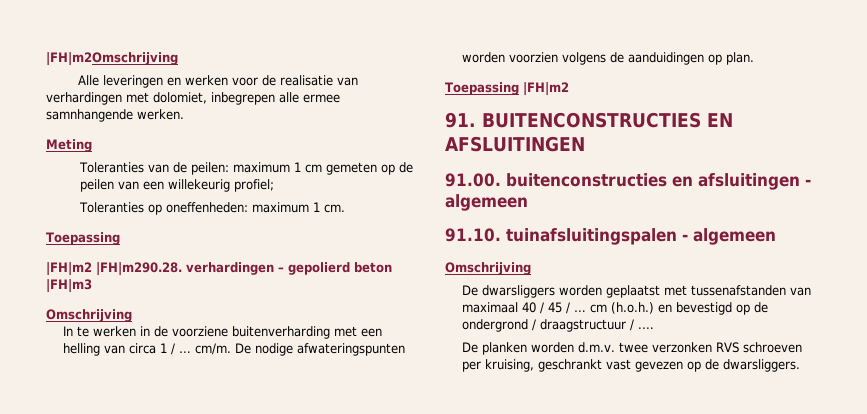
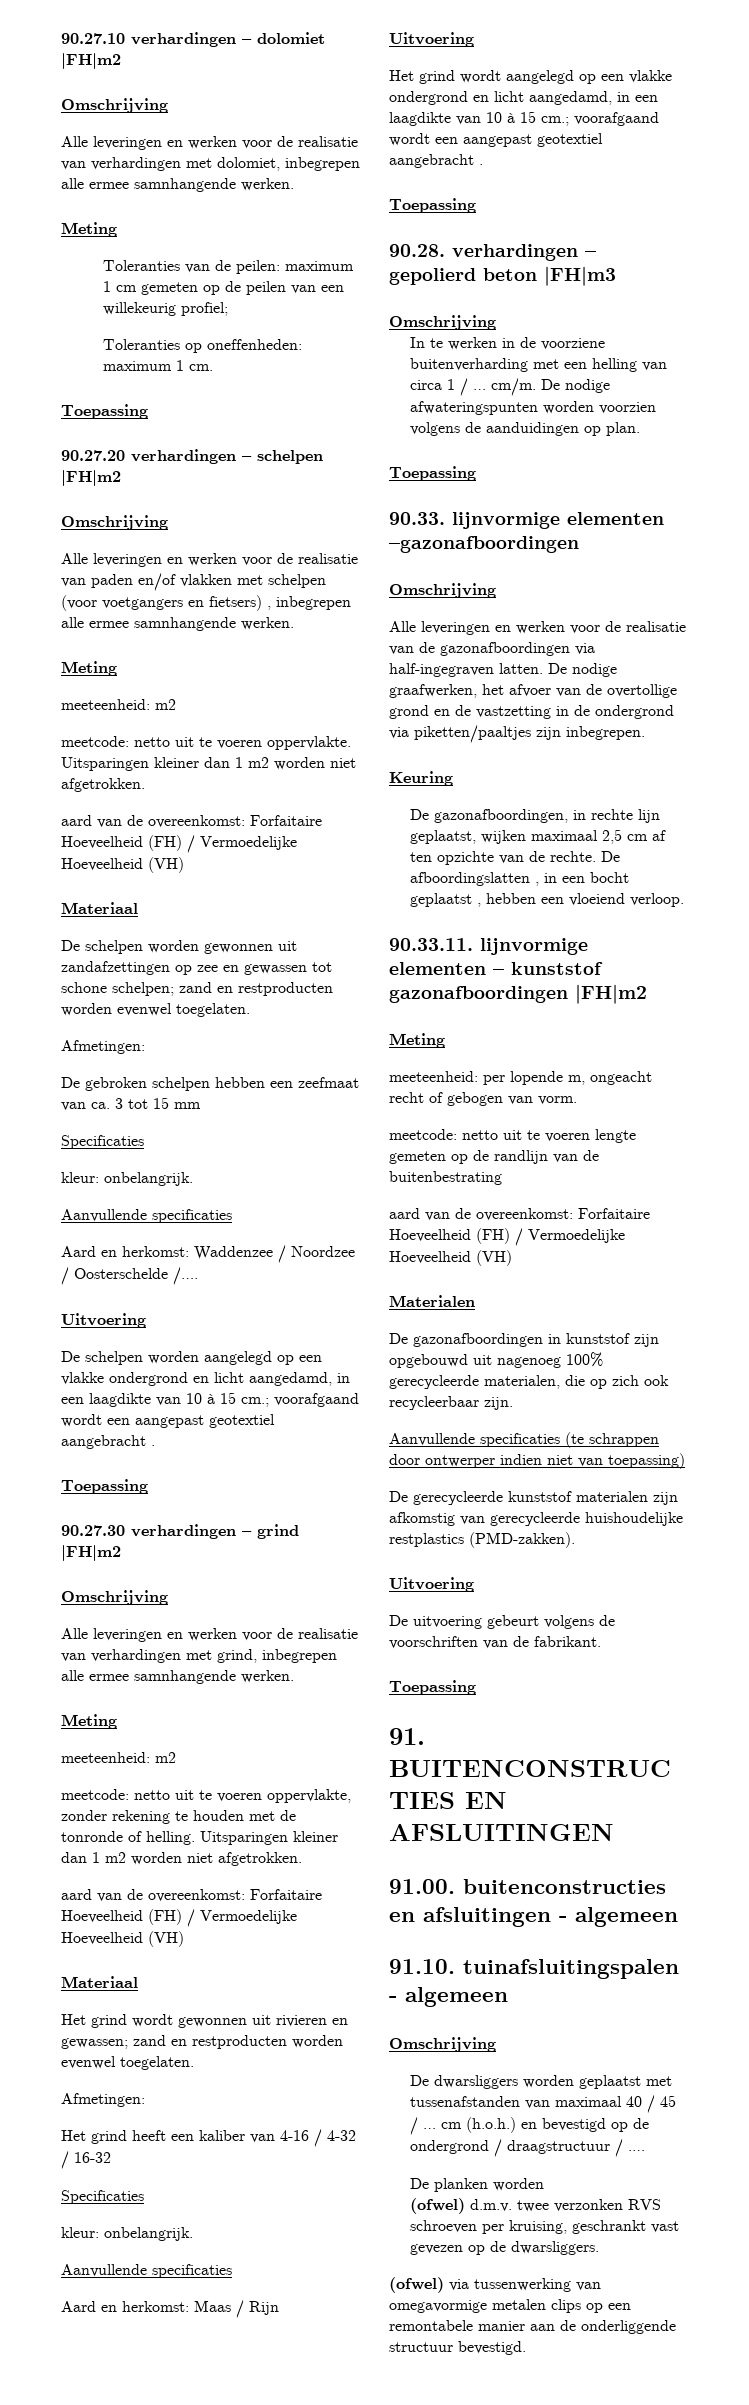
[46,52,178,66] |FH|m2Omschrijving -> [61,32,325,47] [61,53,121,69] [61,98,168,113] 90.27.10 verhardingen – dolomiet |FH|m2 // Omschrijving
[46,262,182,276] |FH|m2 |FH|m290.28. -> [61,449,323,464] [61,470,121,486] [61,515,168,530] [61,553,358,567] [61,573,326,591] [61,595,351,611] [61,617,294,631] [61,661,117,676] [61,699,176,710] [61,736,351,750] [61,757,356,771] [61,778,145,792] [61,815,322,828] [61,835,297,853] [61,857,184,873] [61,902,138,914] [61,940,297,954] [61,961,332,975] [61,982,333,996] [61,1003,250,1017] [61,1040,145,1054] [61,1077,359,1091] [61,1097,201,1111] [61,1135,144,1149] [61,1172,193,1186] [61,1209,232,1223] [61,1245,355,1263] [61,1267,198,1285] [61,1313,146,1328] [61,1351,322,1365] [61,1372,350,1386] [61,1392,359,1407] [61,1414,275,1428] [61,1435,155,1449] [61,1479,148,1494] [61,1524,299,1539] [61,1545,121,1561] [61,1590,168,1605] [61,1628,358,1642] [61,1649,337,1663] [61,1670,294,1684] [61,1714,117,1729] [61,1752,176,1763] [61,1789,351,1803] [61,1810,296,1824] [61,1831,338,1845] [61,1852,302,1866] [61,1889,322,1902] [61,1909,297,1927] [61,1931,184,1947] [61,1976,138,1988] [61,2014,348,2028] [61,2035,343,2049] [61,2056,194,2070] [61,2093,145,2107] [61,2129,356,2147] [61,2151,111,2169] [61,2190,144,2204] [61,2227,193,2241] [61,2264,232,2278] [61,2300,279,2318] [389,32,474,47] [389,70,672,84] [389,91,658,105] [389,111,659,126] [389,133,603,147] [389,154,483,168] [389,198,476,213] [389,244,445,257] 90.27.20 verhardingen – schelpen |FH|m2 // Omschrijving // Alle leveringen en werken voor de realisatie van paden en/of vlakken met schelpen (voor voetgangers en fietsers) , inbegrepen alle ermee samnhangende werken. // Meting // meeteenheid: m2 // meetcode: netto uit te voeren oppervlakte. Uitsparingen kleiner dan 1 m2 worden niet afgetrokken. // aard van de overeenkomst: Forfaitaire Hoeveelheid (FH) / Vermoedelijke Hoeveelheid (VH) // Materiaal // De schelpen worden gewonnen uit zandafzettingen op zee en gewassen tot schone schelpen; zand en restproducten worden evenwel toegelaten. // Afmetingen: // De gebroken schelpen hebben een zeefmaat van ca. 3 tot 15 mm // Specificaties // kleur: onbelangrijk. // Aanvullende specificaties // Aard en herkomst: Waddenzee / Noordzee / Oosterschelde /…. // Uitvoering // De schelpen worden aangelegd op een vlakke ondergrond en licht aangedamd, in een laagdikte van 10 à 15 cm.; voorafgaand wordt een aangepast geotextiel aangebracht . // Toepassing // 90.27.30 verhardingen – grind |FH|m2 // Omschrijving // Alle leveringen en werken voor de realisatie van verhardingen met grind, inbegrepen alle ermee samnhangende werken. // Meting // meeteenheid: m2 // meetcode: netto uit te voeren oppervlakte, zonder rekening te houden met de tonronde of helling. Uitsparingen kleiner dan 1 m2 worden niet afgetrokken. // aard van de overeenkomst: Forfaitaire Hoeveelheid (FH) / Vermoedelijke Hoeveelheid (VH) // Materiaal // Het grind wordt gewonnen uit rivieren en gewassen; zand en restproducten worden evenwel toegelaten. // Afmetingen: // Het grind heeft een kaliber van 4-16 / 4-32 / 16-32 // Specificaties // kleur: onbelangrijk. // Aanvullende specificaties // Aard en herkomst: Maas / Rijn // Uitvoering // Het grind wordt aangelegd op een vlakke ondergrond en licht aangedamd, in een laagdikte van 10 à 15 cm.; voorafgaand wordt een aangepast geotextiel aangebracht . // Toepassing // 90.28.
[522,82,569,96] |FH|m2 -> [389,512,664,529] [389,536,579,553] [389,583,496,598] [389,621,686,635] [389,642,595,656] [389,663,617,677] [389,684,677,698] [389,705,674,719] [389,725,645,743] [389,771,453,786] [409,809,660,823] [409,829,666,844] [409,851,620,865] [409,872,629,886] [409,893,684,907] [389,938,588,955] [389,962,603,975] [389,984,647,1004] [389,1033,445,1048] [389,1071,652,1085] [389,1092,577,1106] [389,1129,636,1143] [389,1150,599,1164] [389,1171,502,1185] [389,1208,650,1221] [389,1228,625,1246] [389,1250,512,1266] [389,1295,475,1307] [389,1333,659,1347] [389,1352,603,1368] [389,1375,669,1389] [389,1396,513,1410] [389,1432,659,1448] [389,1453,685,1469] [389,1491,678,1505] [389,1512,683,1526] [389,1532,575,1548] [389,1577,474,1592] [389,1615,615,1629] [389,1636,601,1649] [389,1680,476,1695] // 90.33. lijnvormige elementen –gazonafboordingen // Omschrijving // Alle leveringen en werken voor de realisatie van de gazonafboordingen via half-ingegraven latten. De nodige graafwerken, het afvoer van de overtollige grond en de vastzetting in de ondergrond via piketten/paaltjes zijn inbegrepen. // Keuring // De gazonafboordingen, in rechte lijn geplaatst, wijken maximaal 2,5 cm af ten opzichte van de rechte. De afboordingslatten , in een bocht geplaatst , hebben een vloeiend verloop. // 90.33.11. lijnvormige elementen – kunststof gazonafboordingen |FH|m2 // Meting // meeteenheid: per lopende m, ongeacht recht of gebogen van vorm. // meetcode: netto uit te voeren lengte gemeten op de randlijn van de buitenbestrating // aard van de overeenkomst: Forfaitaire Hoeveelheid (FH) / Vermoedelijke Hoeveelheid (VH) // Materialen // De gazonafboordingen in kunststof zijn opgebouwd uit nagenoeg 100% gerecycleerde materialen, die op zich ook recycleerbaar zijn. // Aanvullende specificaties (te schrappen door ontwerper indien niet van toepassing) // De gerecycleerde kunststof materialen zijn afkomstig van gerecycleerde huishoudelijke restplastics (PMD-zakken). // Uitvoering // De uitvoering gebeurt volgens de voorschriften van de fabrikant. // Toepassing
(574, 347) none -> [409,2198,465,2214] // (ofwel)
(800, 365) none -> [389,2277,601,2293] [389,2299,631,2313] [389,2320,676,2334] [389,2341,526,2355] // (ofwel) via tussenwerking van omegavormige metalen clips op een remontabele manier aan de onderliggende structuur bevestigd.

